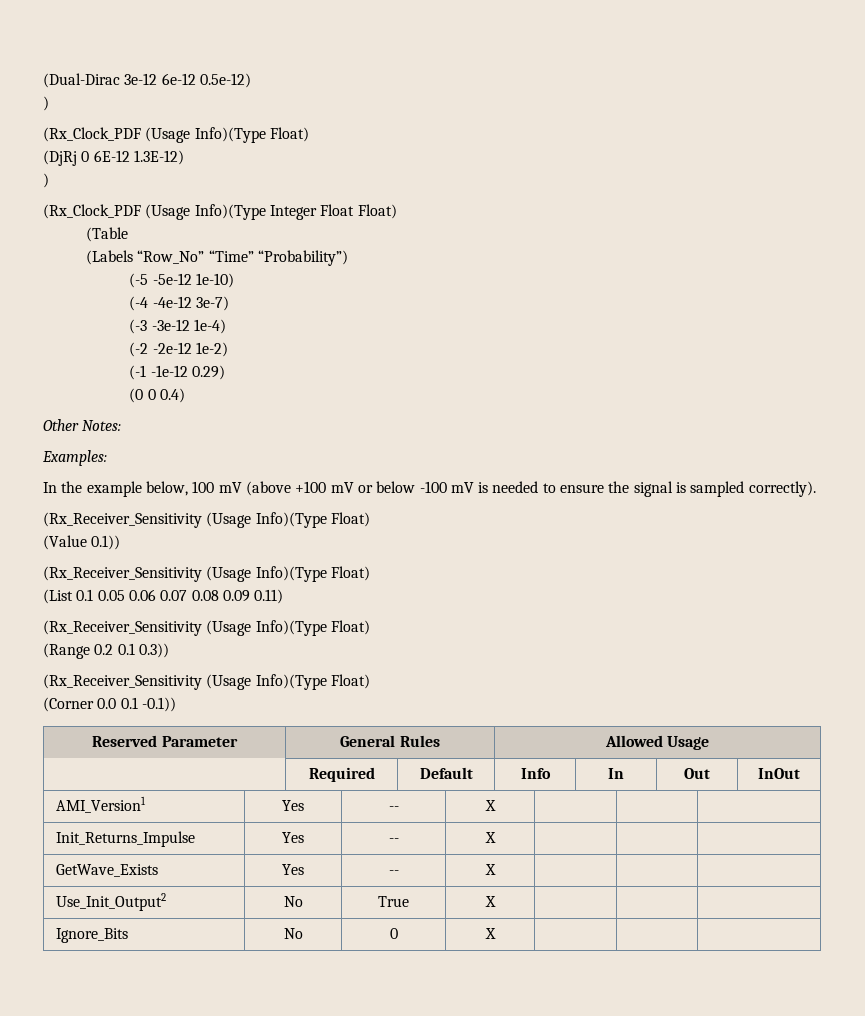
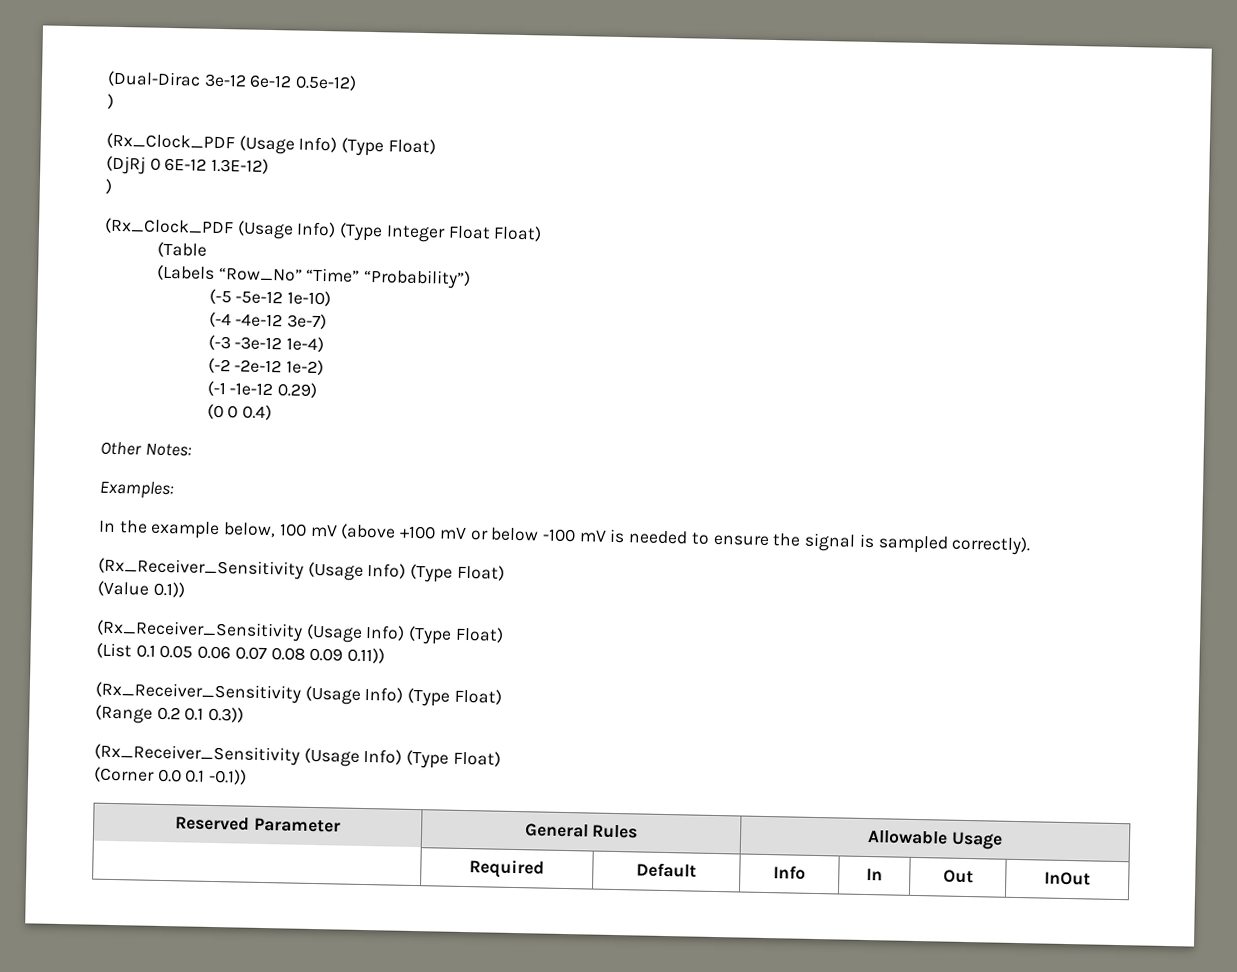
[194,127,266,143] Info)(Type -> [298,136,385,157] Info) (Type
[194,204,266,220] Info)(Type -> [296,221,384,242] Info) (Type
[255,512,327,528] Info)(Type -> [367,563,454,583] Info) (Type
[255,566,327,582] Info)(Type -> [365,625,453,645] Info) (Type
[254,589,284,604] [43,620,327,636] 0.11) // (Rx_Receiver_Sensitivity (Usage Info)(Type -> [347,647,386,664] [95,681,451,707] 0.11)) // (Rx_Receiver_Sensitivity (Usage Info) (Type
[255,674,327,690] Info)(Type -> [363,748,450,769] Info) (Type
[604,735,663,747] Allowed -> [867,830,949,845] Allowable
[55,796,146,813] [282,800,304,811] [388,806,399,811] [484,800,496,811] [55,831,195,847] [282,832,304,843] [388,838,399,843] [484,832,496,843] [55,864,158,877] [282,864,304,875] [388,870,399,875] [484,864,496,875] [55,893,166,911] [283,896,303,907] [378,896,409,907] [484,896,496,907] [55,928,128,943] [283,928,303,939] [389,928,398,939] [484,928,496,939] // AMI_Version1 | Yes | -- | X | | | // Init_Returns_Impulse | Yes | -- | X | | | // GetWave_Exists | Yes | -- | X | | | // Use_Init_Output2 | No | True | X | | | // Ignore_Bits | No | 0 | X | | | -> (1091, 878) none

